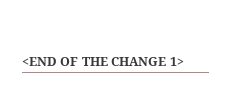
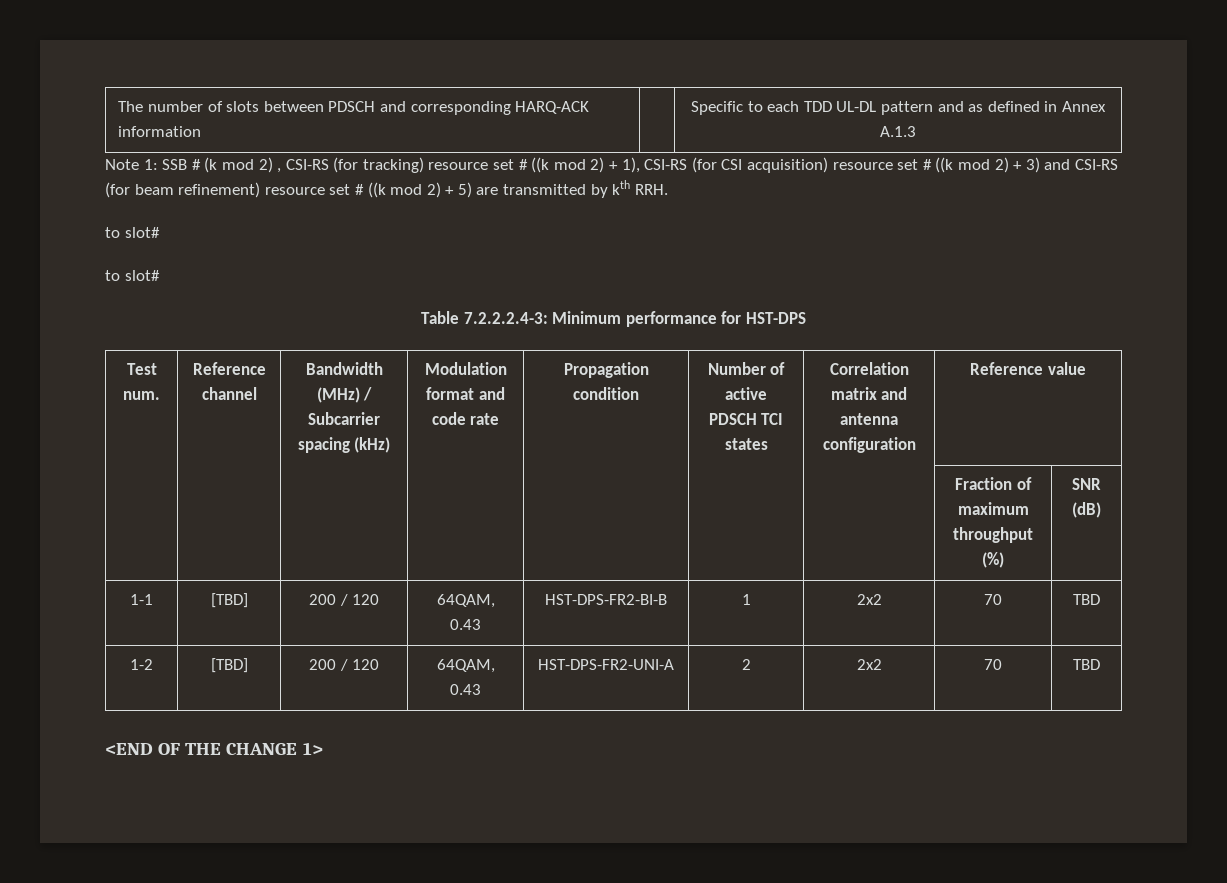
(22, 61) none -> [118,101,590,115] [118,126,202,137] [691,101,1106,115] [880,126,916,137] [105,157,1118,173] [105,180,668,198] [105,227,160,238] [105,270,160,281] [421,311,806,327] [126,363,157,375] [123,391,160,400] [192,362,266,375] [201,387,257,400] [305,362,383,375] [316,387,373,403] [308,412,380,425] [297,437,391,453] [424,362,507,375] [426,387,505,400] [431,412,500,425] [563,362,649,378] [573,387,639,400] [707,362,786,375] [725,387,767,400] [708,413,784,425] [724,438,768,450] [829,362,909,375] [830,387,908,400] [840,413,898,425] [822,437,916,453] [970,362,1086,375] [955,477,1032,490] [957,502,1029,515] [953,527,1033,543] [982,552,1004,568] [1072,478,1101,490] [1072,502,1101,518] [130,594,153,605] [210,593,248,608] [308,594,380,606] [436,594,495,608] [450,619,481,630] [545,594,667,605] [741,594,751,605] [856,594,882,605] [984,594,1002,605] [1073,594,1100,605] [130,659,153,670] [210,658,248,673] [308,659,380,671] [436,659,495,673] [450,684,481,695] [538,659,674,670] [741,659,751,670] [856,659,882,670] [984,659,1002,670] [1073,659,1100,670] The number of slots between PDSCH and corresponding HARQ-ACK information | | Specific to each TDD UL-DL pattern and as defined in Annex A.1.3 // Note 1: SSB # (k mod 2) , CSI-RS (for tracking) resource set # ((k mod 2) + 1), CSI-RS (for CSI acquisition) resource set # ((k mod 2) + 3) and CSI-RS (for beam refinement) resource set # ((k mod 2) + 5) are transmitted by kth RRH. // to slot# // to slot# // Table 7.2.2.2.4-3: Minimum performance for HST-DPS // Test num. | Reference channel | Bandwidth (MHz) / Subcarrier spacing (kHz) | Modulation format and code rate | Propagation condition | Number of active PDSCH TCI states | Correlation matrix and antenna configuration | Reference value // | | | | | | | Fraction of maximum throughput (%) | SNR (dB) // 1-1 | [TBD] | 200 / 120 | 64QAM, 0.43 | HST-DPS-FR2-BI-B | 1 | 2x2 | 70 | TBD // 1-2 | [TBD] | 200 / 120 | 64QAM, 0.43 | HST-DPS-FR2-UNI-A | 2 | 2x2 | 70 | TBD //

